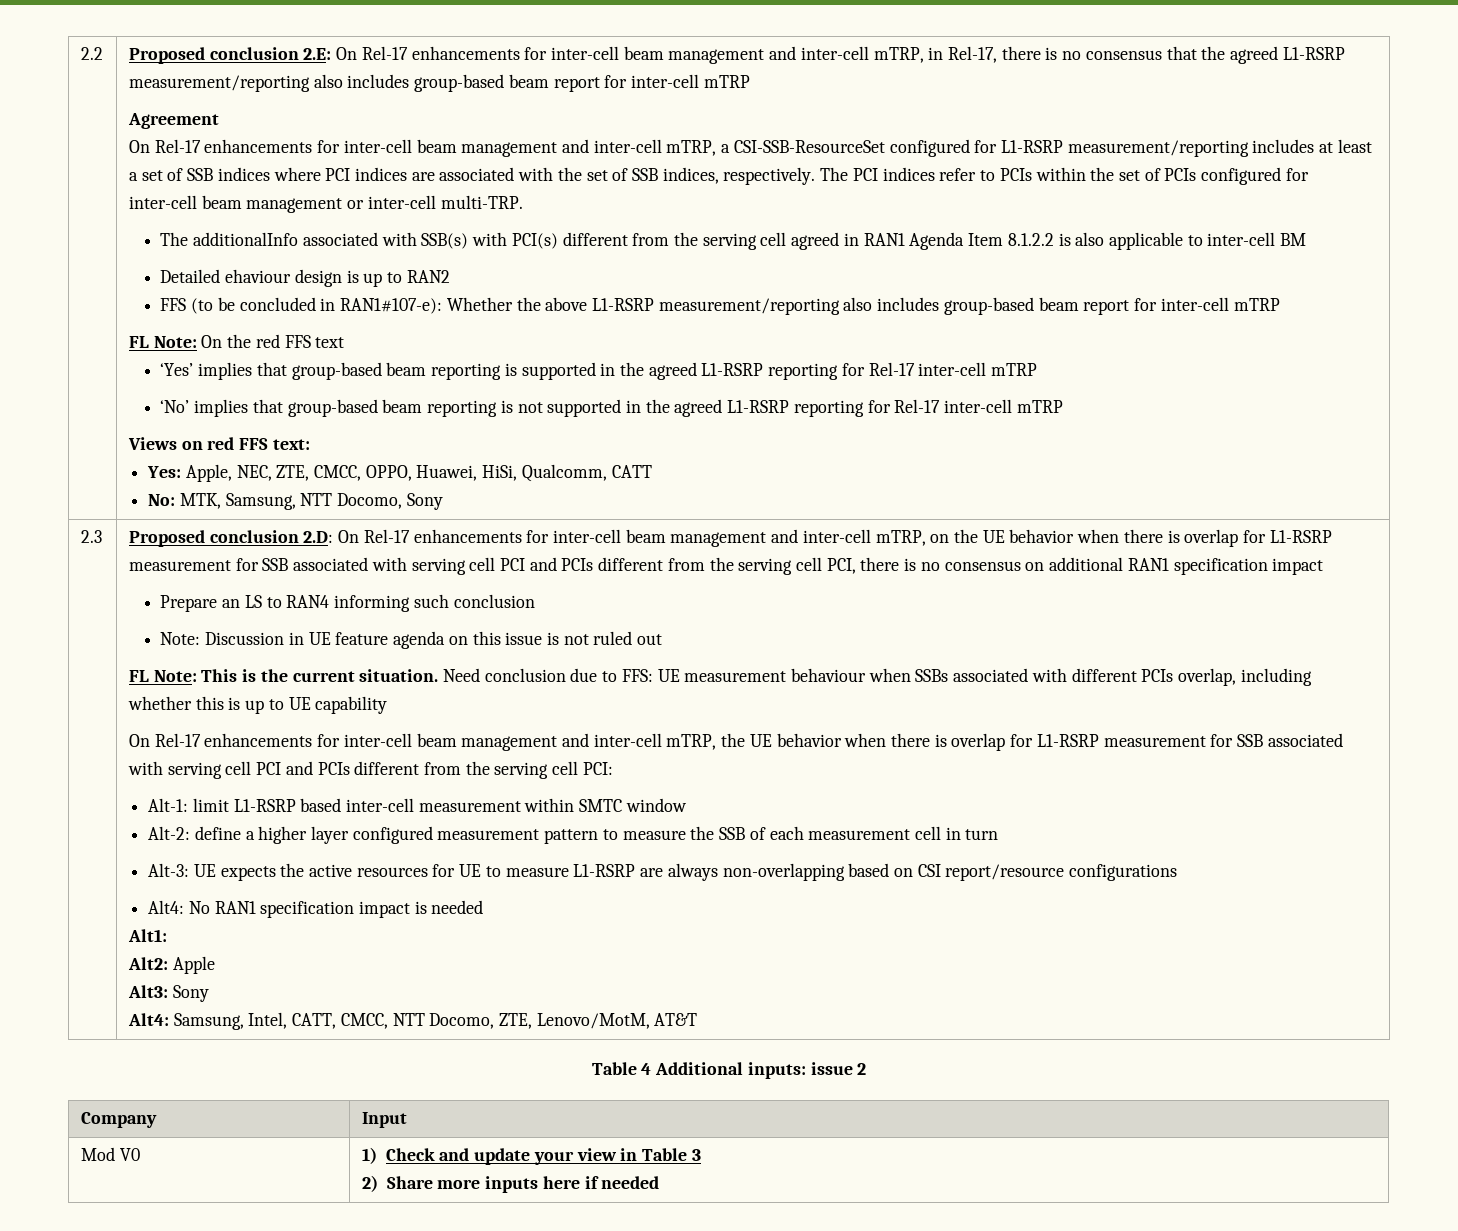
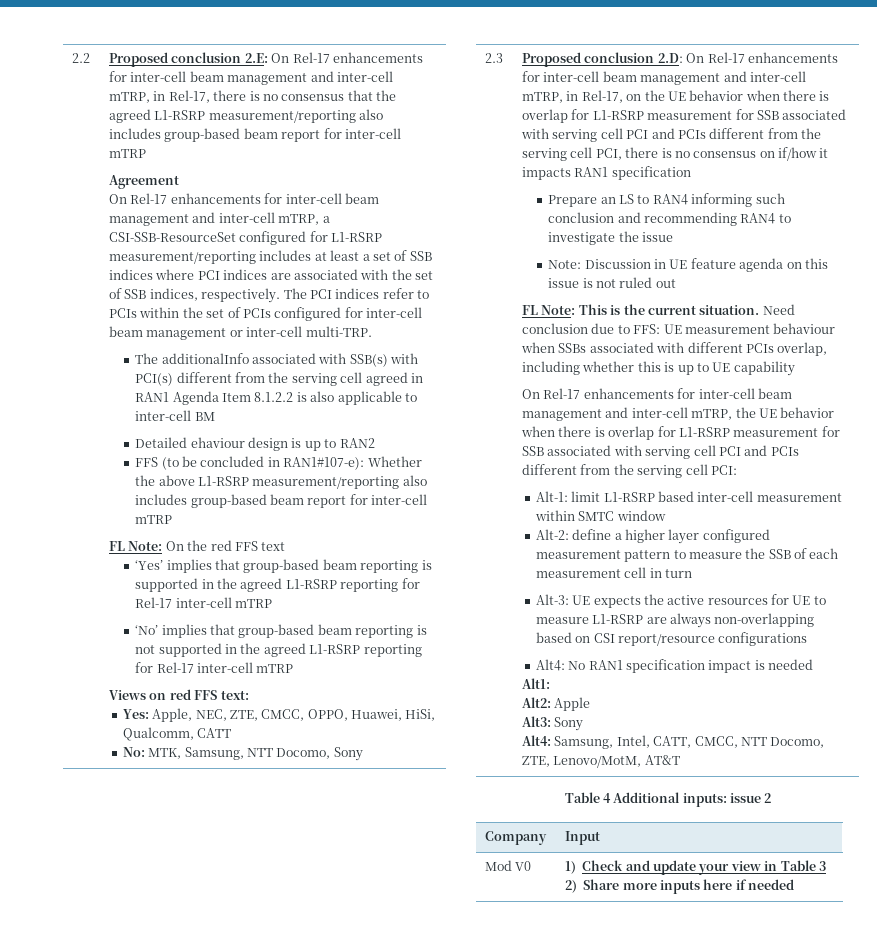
(926, 538) none -> [566,90,623,103] in Rel-17,
[1049,557,1324,575] additional RAN1 specification impact -> [778,147,829,161] [522,166,691,180] if/how it impacts RAN1 specification
(535, 601) none -> [617,212,791,226] [548,231,674,245] and recommending RAN4 to investigate the issue

